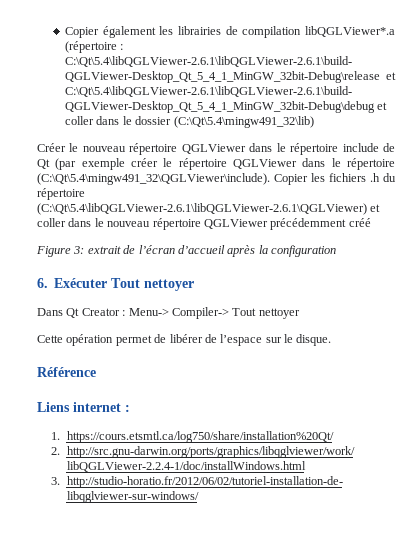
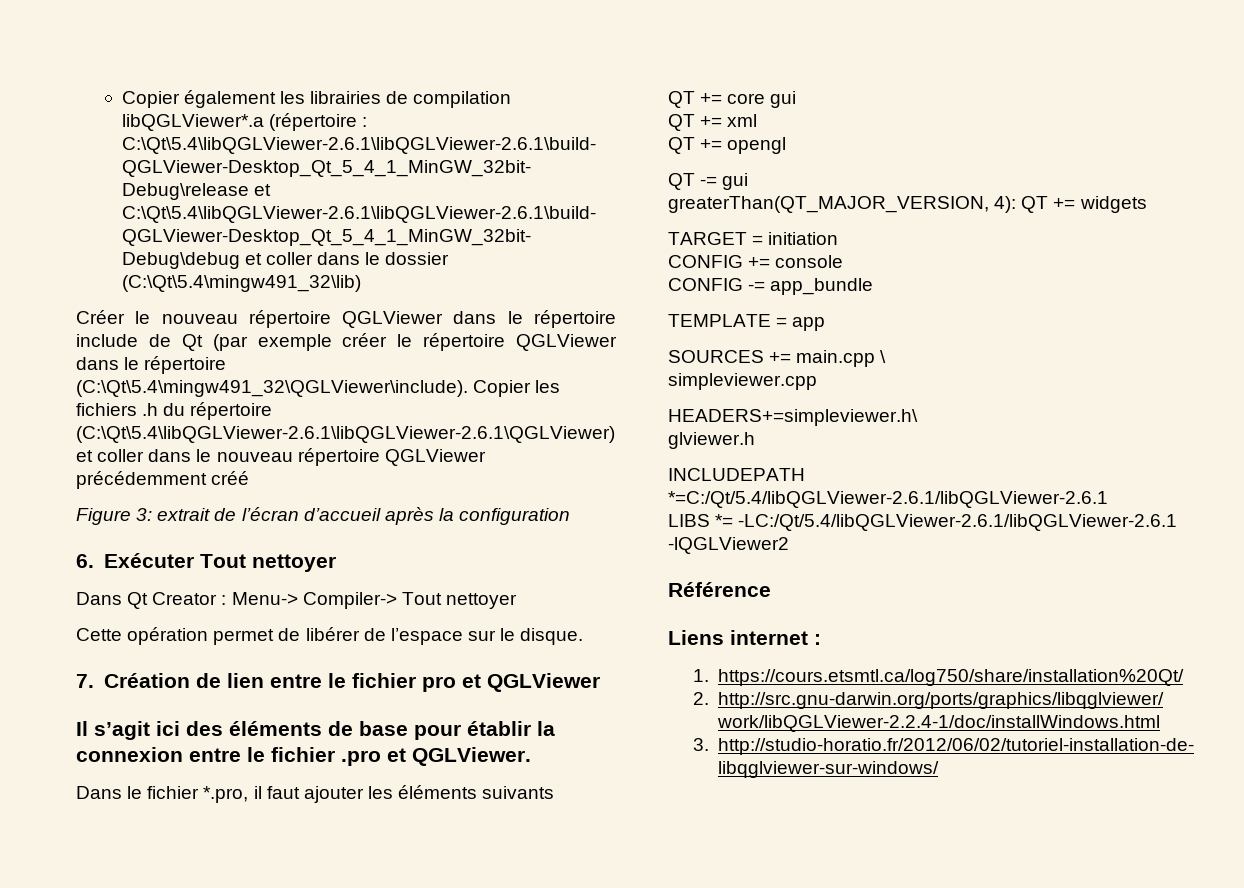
(332, 340) none -> [76,673,600,692] [76,721,555,740] [76,747,531,766] [76,785,555,803] [668,91,797,108] [668,114,758,131] [668,137,787,154] [668,173,749,190] [668,196,1147,213] [668,232,839,245] [668,255,844,268] [668,278,874,295] [668,314,826,331] [668,350,887,367] [668,373,817,390] [668,409,918,426] [668,432,755,449] [668,468,805,481] [668,491,1108,508] [668,514,1178,531] [668,537,789,554] // 7. Création de lien entre le fichier pro et QGLViewer // Il s’agit ici des éléments de base pour établir la connexion entre le fichier .pro et QGLViewer. // Dans le fichier *.pro, il faut ajouter les éléments suivants // QT += core gui // QT += xml // QT += opengl // QT -= gui // greaterThan(QT_MAJOR_VERSION, 4): QT += widgets // TARGET = initiation // CONFIG += console // CONFIG -= app_bundle // TEMPLATE = app // SOURCES += main.cpp \ // simpleviewer.cpp // HEADERS+=simpleviewer.h\ // glviewer.h // INCLUDEPATH *=C:/Qt/5.4/libQGLViewer-2.6.1/libQGLViewer-2.6.1 // LIBS *= -LC:/Qt/5.4/libQGLViewer-2.6.1/libQGLViewer-2.6.1 -lQGLViewer2

